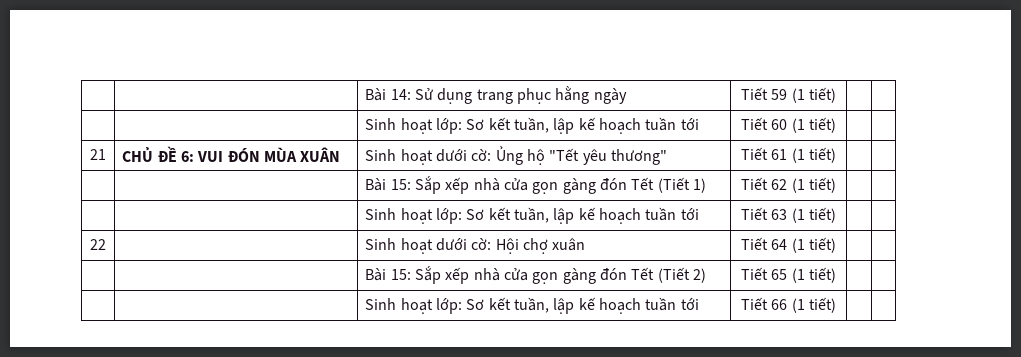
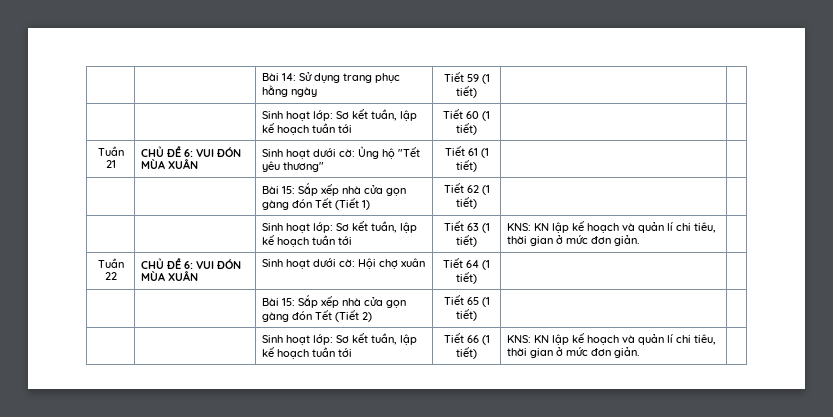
(836, 125) none -> [97,146,124,156] Tuần
[90,239,106,250] | // 22 | -> [506,221,716,233] [506,235,639,246] [97,258,124,268] [104,272,117,280] [140,258,241,269] [140,271,198,281] KNS: KN lập kế hoạch và quản lí chi tiêu, thời gian ở mức đơn giản. | // Tuần 22 | CHỦ ĐỀ 6: VUI ĐÓN MÙA XUÂN
(836, 305) none -> [506,333,716,345] [506,347,639,358] KNS: KN lập kế hoạch và quản lí chi tiêu, thời gian ở mức đơn giản.

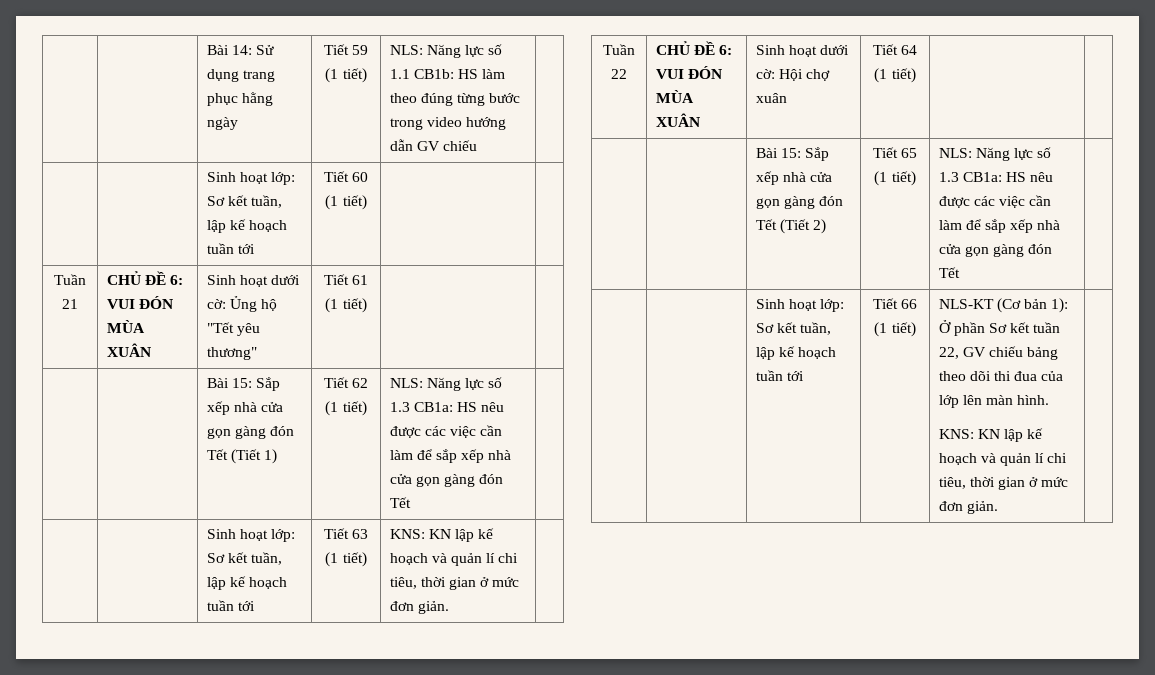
(477, 92) none -> [389,44,503,58] [389,69,506,79] [389,93,521,106] [389,117,507,130] [389,139,478,151] NLS: Năng lực số 1.1 CB1b: HS làm theo đúng từng bước trong video hướng dẫn GV chiếu
(477, 203) none -> [389,377,503,391] [389,402,505,412] [389,425,503,438] [389,449,512,463] [389,474,504,487] [389,497,411,508] NLS: Năng lực số 1.3 CB1a: HS nêu được các việc cần làm để sắp xếp nhà cửa gọn gàng đón Tết
(477, 315) none -> [938,147,1052,161] [938,172,1054,182] [938,195,1052,208] [938,219,1061,233] [938,244,1053,257] [938,267,960,278] NLS: Năng lực số 1.3 CB1a: HS nêu được các việc cần làm để sắp xếp nhà cửa gọn gàng đón Tết
(477, 353) none -> [938,298,1069,313] [938,320,1061,336] [938,346,1059,360] [938,371,1064,381] [938,395,1050,408] NLS-KT (Cơ bản 1): Ở phần Sơ kết tuần 22, GV chiếu bảng theo dõi thi đua của lớp lên màn hình. //

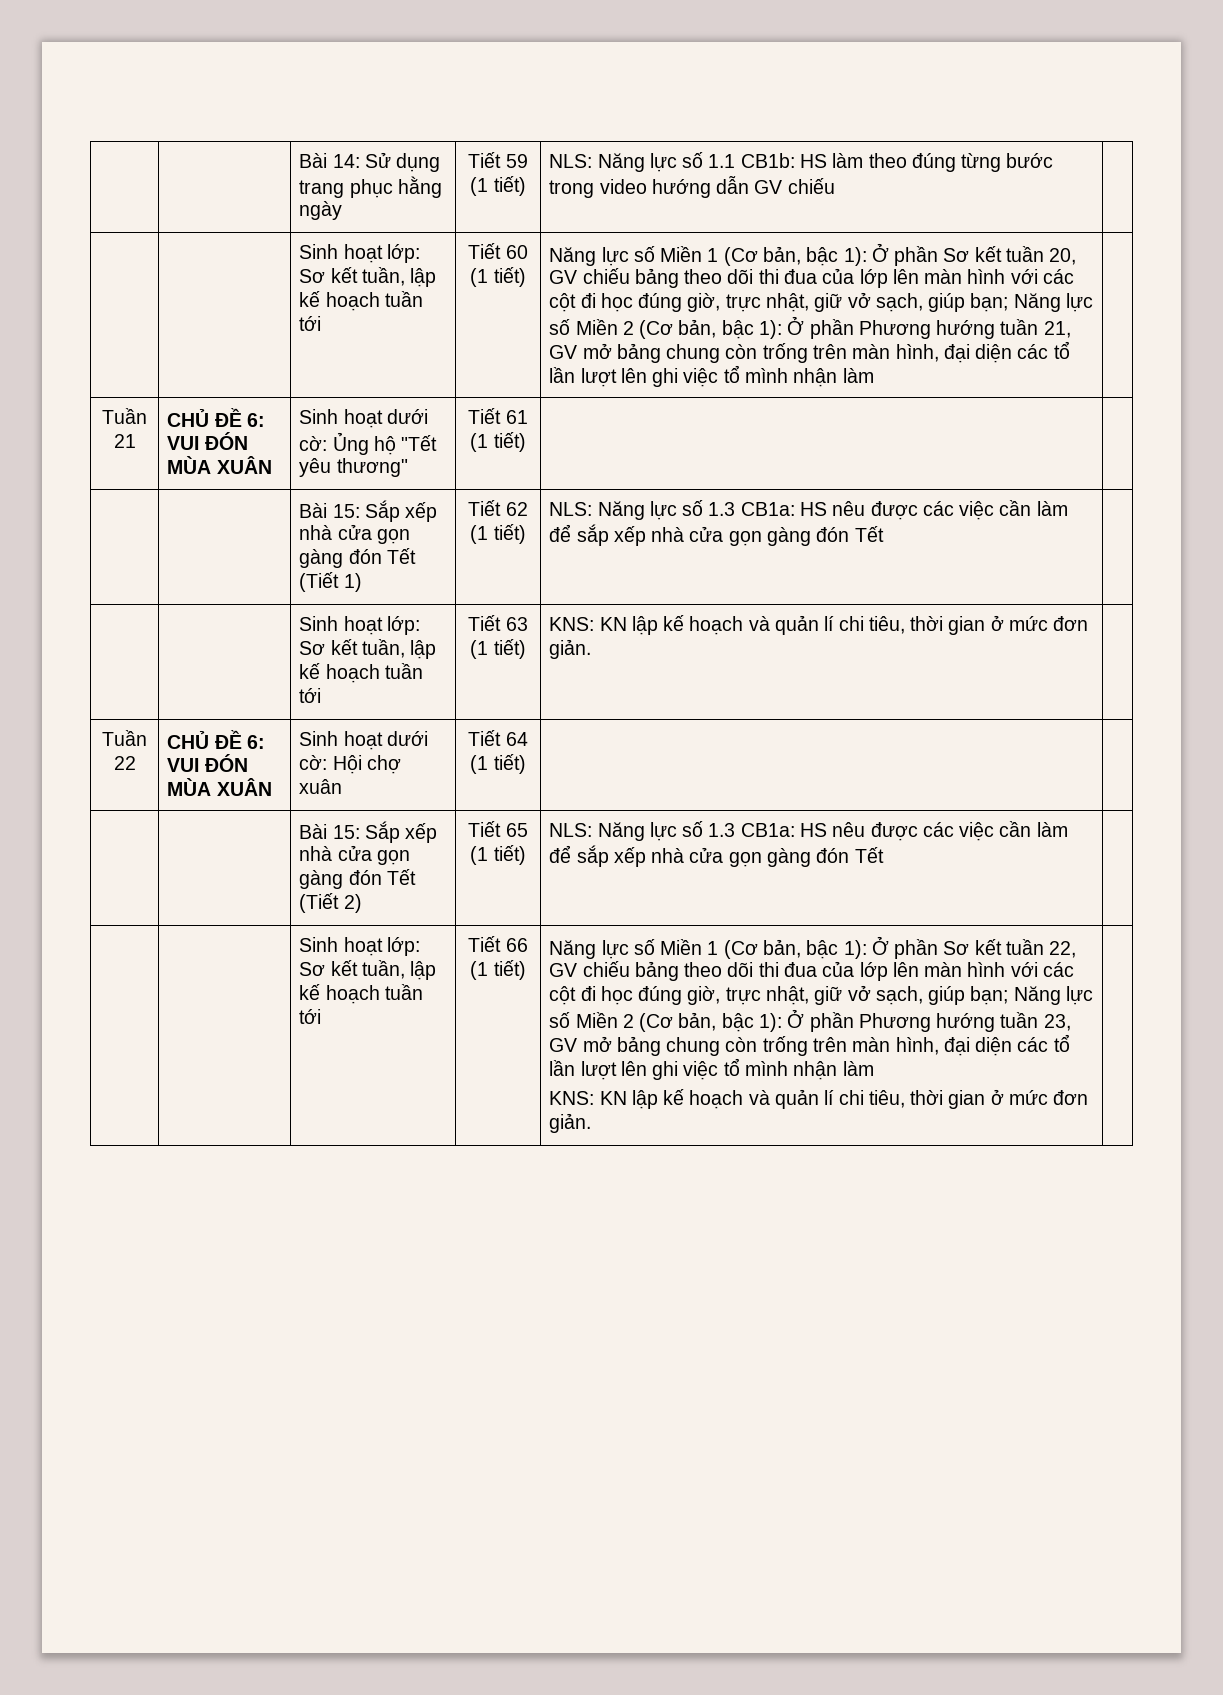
(367, 202) none -> [549,243,1077,266] [549,268,1074,288] [549,292,1093,312] [549,316,1071,339] [549,341,1070,363] [549,365,874,387] Năng lực số Miền 1 (Cơ bản, bậc 1): Ở phần Sơ kết tuần 20, GV chiếu bảng theo dõi thi đua của lớp lên màn hình với các cột đi học đúng giờ, trực nhật, giữ vở sạch, giúp bạn; Năng lực số Miền 2 (Cơ bản, bậc 1): Ở phần Phương hướng tuần 21, GV mở bảng chung còn trống trên màn hình, đại diện các tổ lần lượt lên ghi việc tổ mình nhận làm
[938,298,1048,313] NLS-KT (Cơ bản -> [549,939,839,959] Năng lực số Miền 1 (Cơ bản, bậc
[1017,395,1050,405] hình. -> [967,962,1074,977] [549,985,1093,1005] [549,1009,1071,1032] [549,1034,1070,1056] [549,1058,874,1080] hình với các cột đi học đúng giờ, trực nhật, giữ vở sạch, giúp bạn; Năng lực số Miền 2 (Cơ bản, bậc 1): Ở phần Phương hướng tuần 23, GV mở bảng chung còn trống trên màn hình, đại diện các tổ lần lượt lên ghi việc tổ mình nhận làm

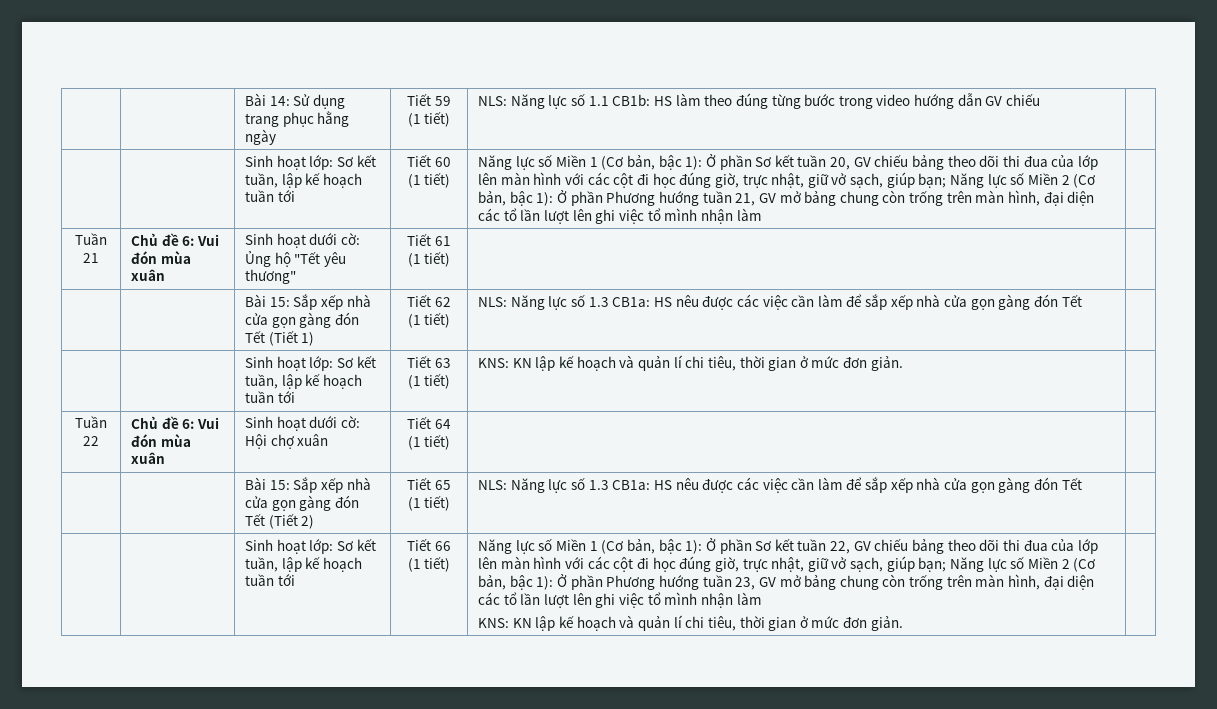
[167,408,265,427] [167,432,248,450] [167,456,272,474] CHỦ ĐỀ 6: VUI ĐÓN MÙA XUÂN -> [131,233,219,246] [131,251,191,264] [131,269,166,281] Chủ đề 6: Vui đón mùa xuân
[167,730,265,749] [167,754,248,772] [167,778,272,796] CHỦ ĐỀ 6: VUI ĐÓN MÙA XUÂN -> [131,416,219,429] [131,434,191,447] [131,452,166,464] Chủ đề 6: Vui đón mùa xuân

